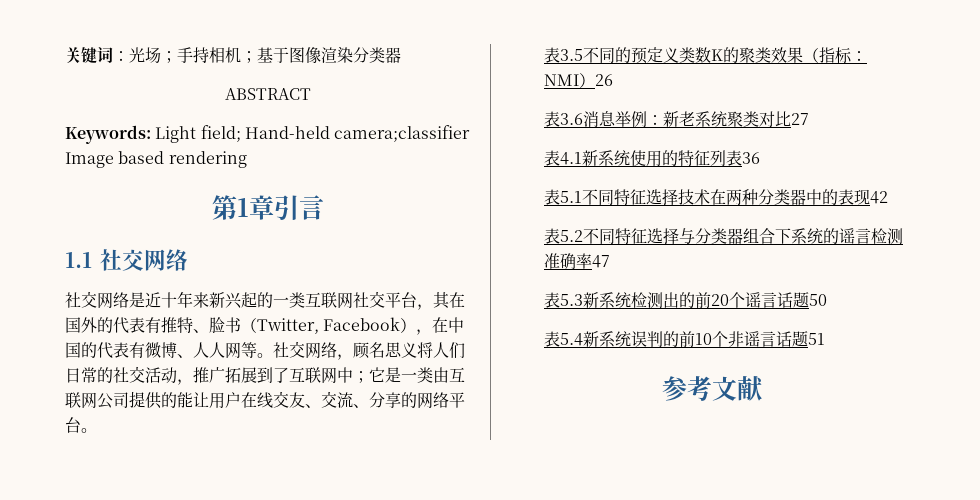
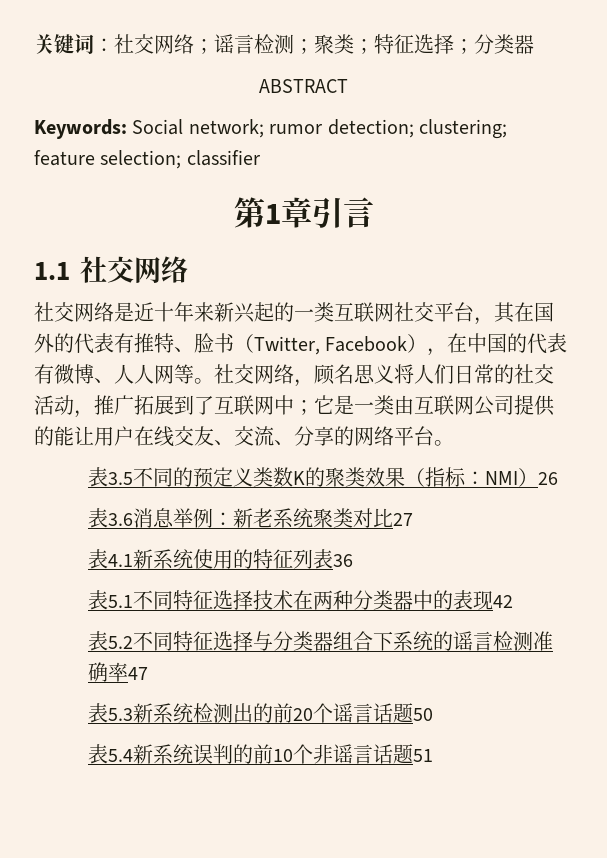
[129,47,401,64] [225,88,311,100] [65,125,471,144] [65,151,247,168] 光场；手持相机；基于图像渲染分类器 // ABSTRACT // Keywords: Light field; Hand-held camera;classifier Image based rendering -> [114,34,534,54] [259,79,348,93] [34,119,507,139] [34,150,260,169] 社交网络；谣言检测；聚类；特征选择；分类器 // ABSTRACT // Keywords: Social network; rumor detection; clustering; feature selection; classifier
[662,376,764,401] // 参考文献 -> (434, 755) none

